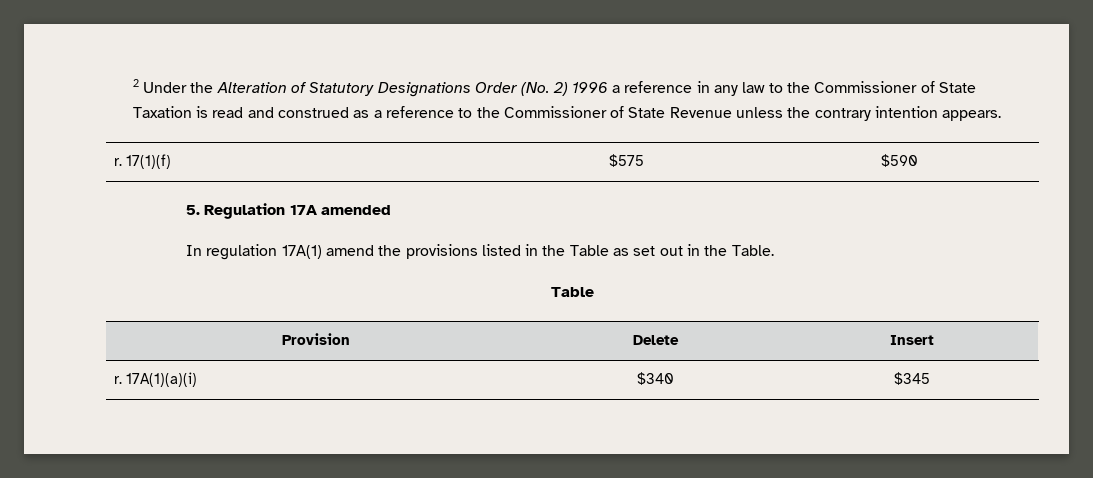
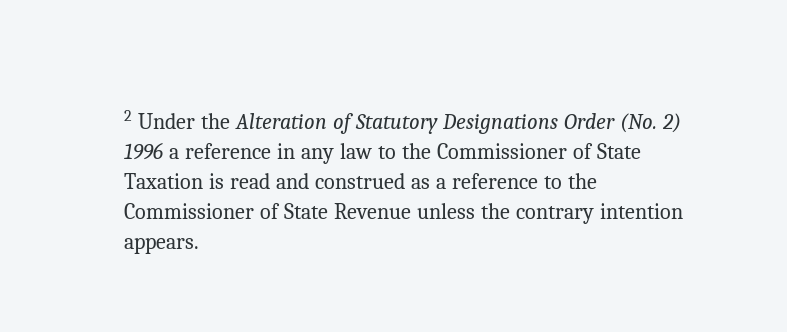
[114,154,172,169] [608,154,644,167] [880,154,918,167] [185,203,391,219] [185,244,774,260] [551,287,594,297] [282,333,350,345] [632,335,679,345] [889,335,934,345] [114,372,198,387] [636,372,674,385] [893,372,930,385] // r. 17(1)(f) | $575 | $590 // 5. Regulation 17A amended // In regulation 17A(1) amend the provisions listed in the Table as set out in the Table. // Table // Provision | Delete | Insert // r. 17A(1)(a)(i) | $340 | $345 -> (200, 245) none

